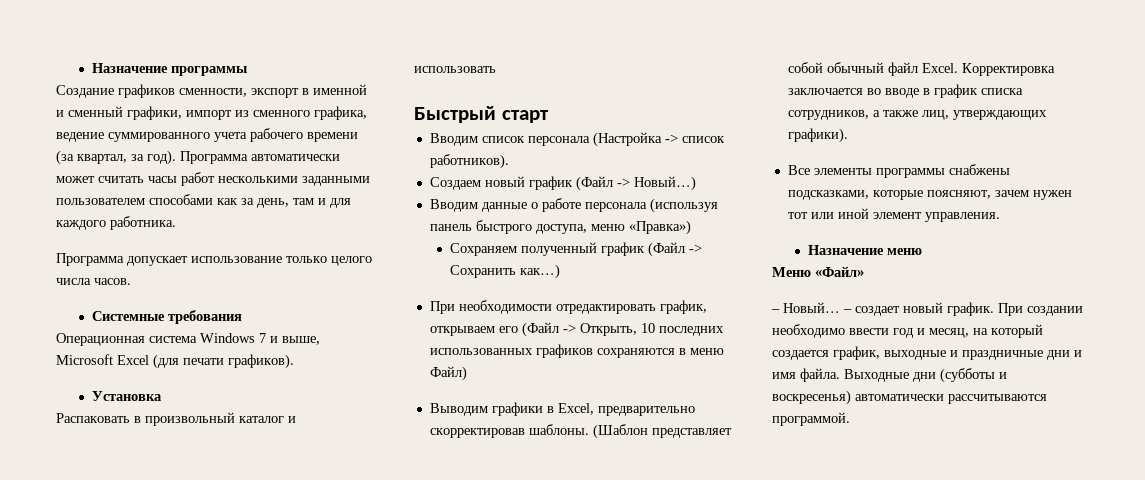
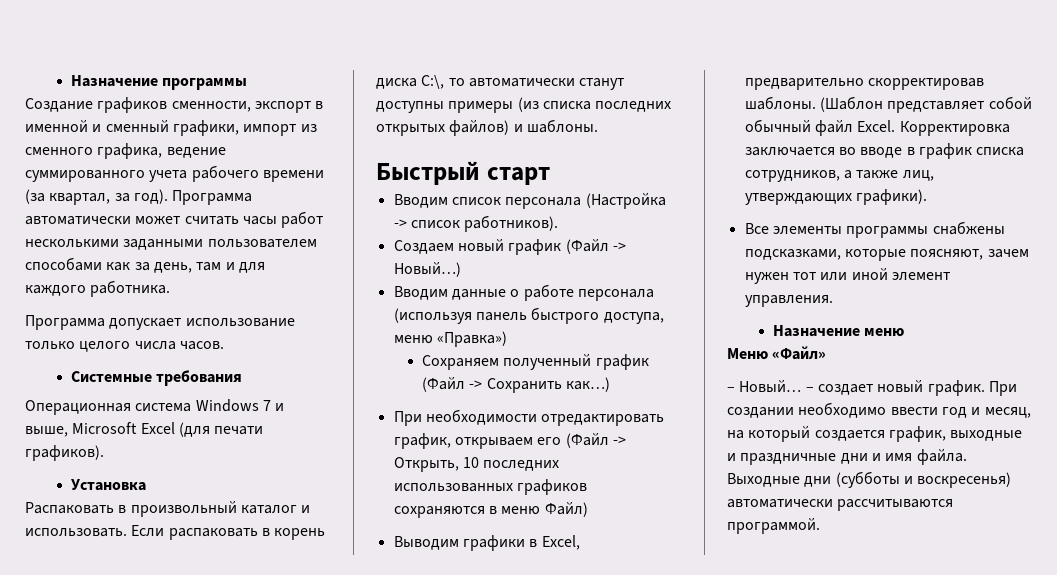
[414,66,496,73] использовать -> [25,525,326,540] [376,75,625,90] [376,97,672,113] [376,119,598,136] использовать. Если распаковать в корень диска С:\, то автоматически станут доступны примеры (из списка последних открытых файлов) и шаблоны.

